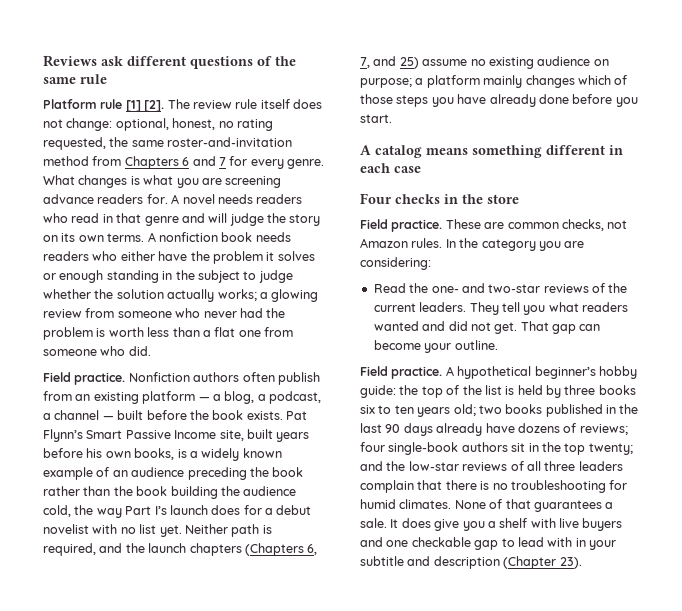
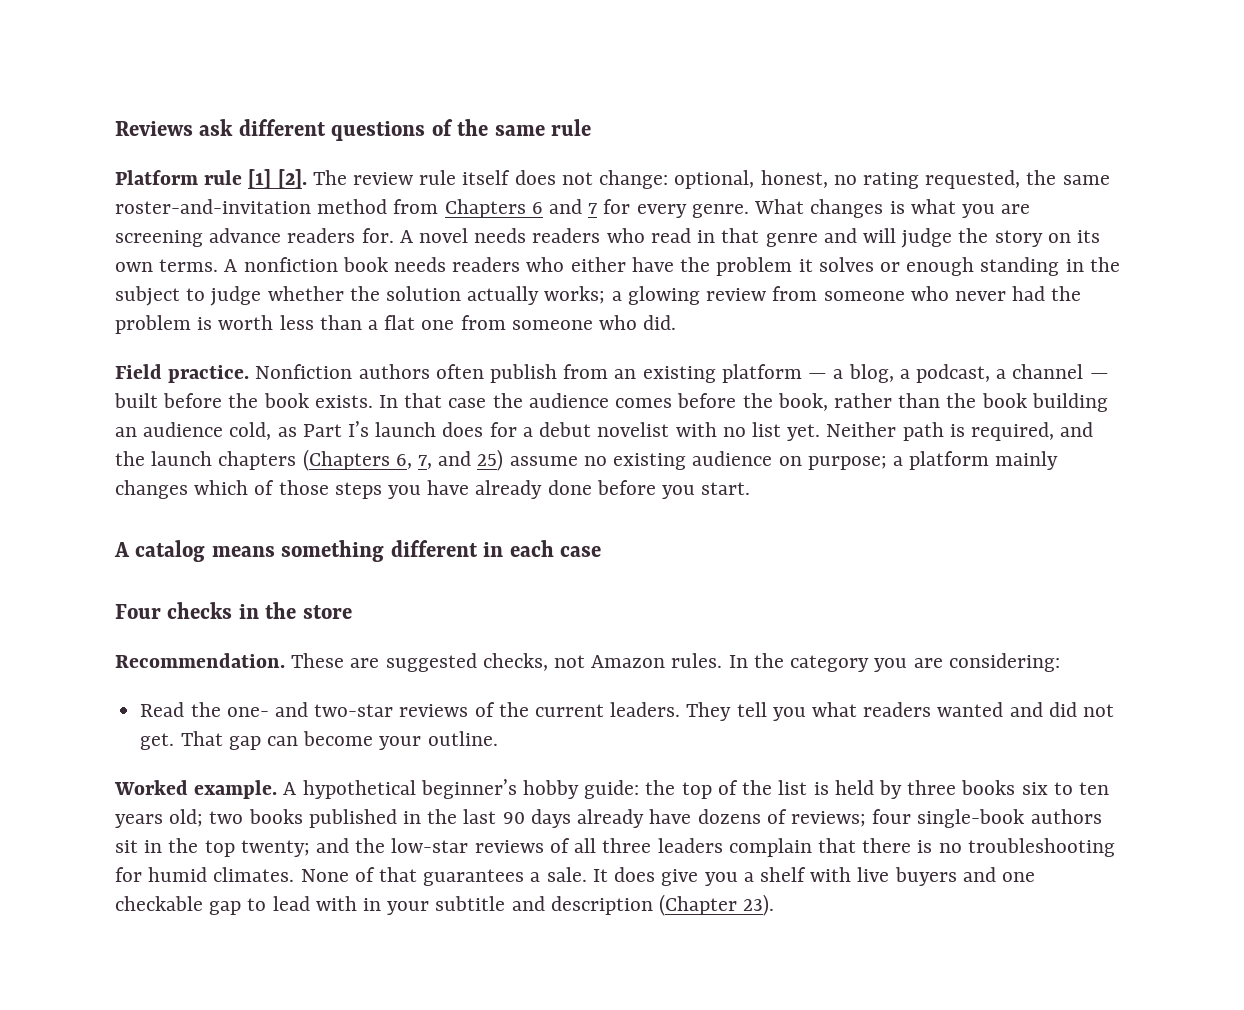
[286,411,307,420] [43,429,310,442] [43,448,282,461] [43,467,304,480] Pat Flynn’s Smart Passive Income site, built years before his own books, is a widely known example of an audience preceding the book -> [379,393,828,411] In that case the audience comes before the book,
[220,486,240,496] the -> [115,427,137,437] an
[74,505,122,518] the way -> [277,427,297,437] as
[360,219,443,232] Field practice. -> [115,653,285,668] Recommendation.
[507,222,559,229] common -> [385,653,477,672] suggested
[360,366,443,379] Field practice. -> [114,780,278,799] Worked example.

